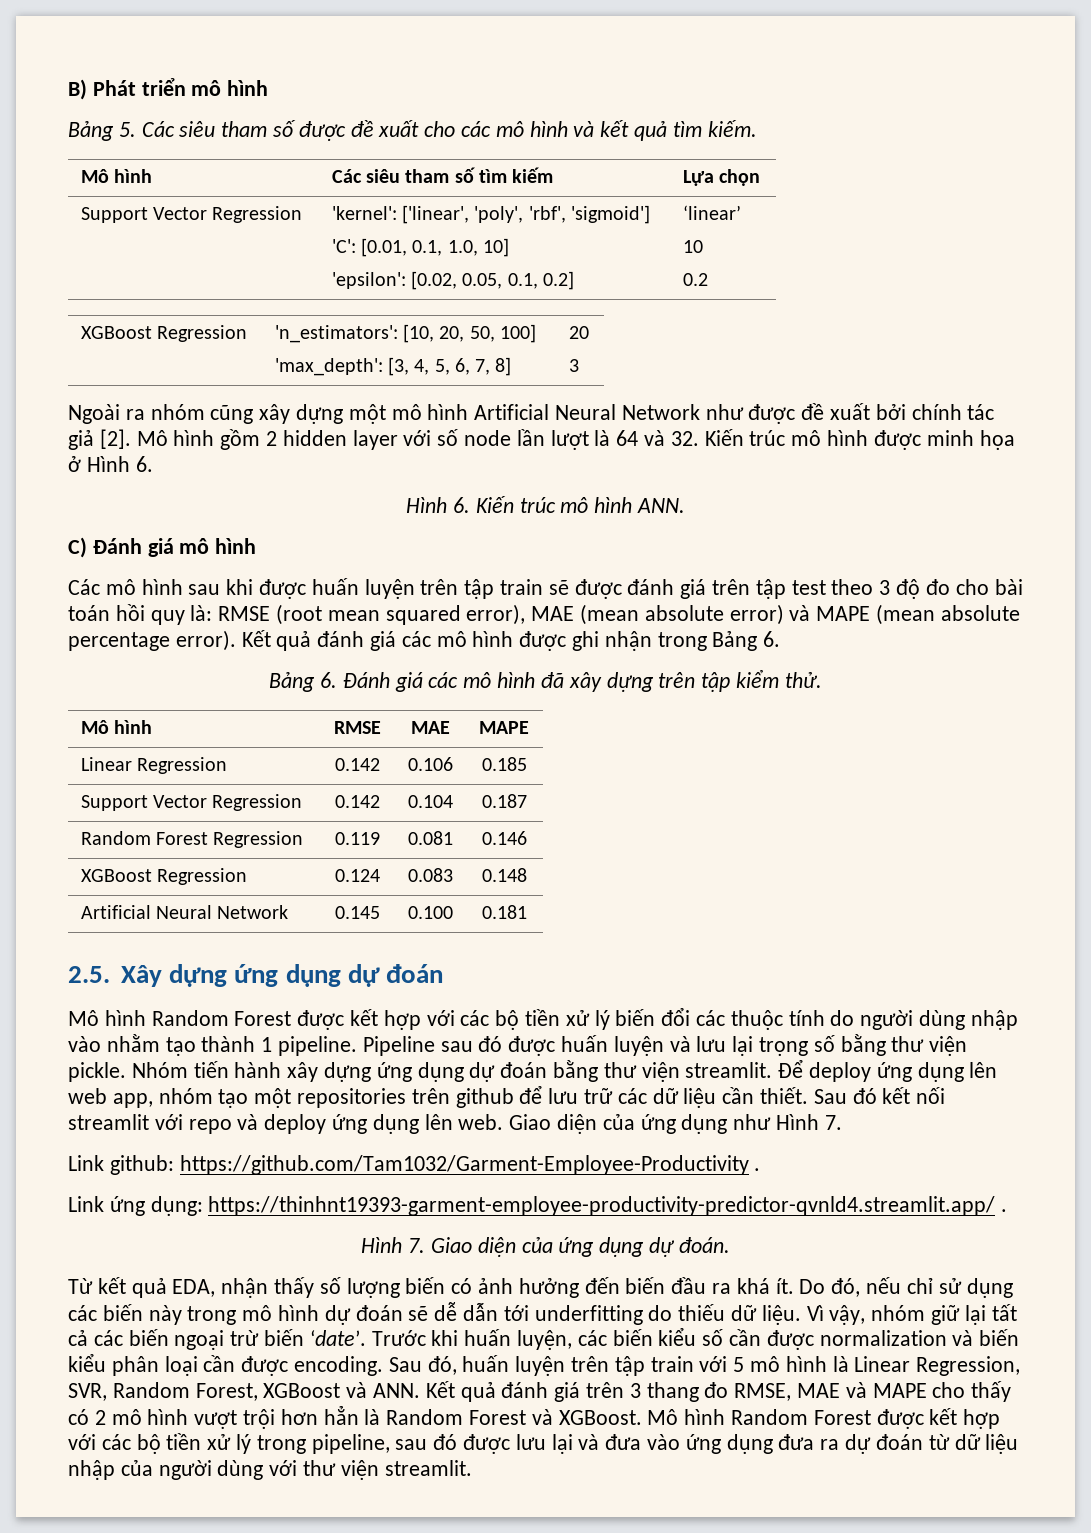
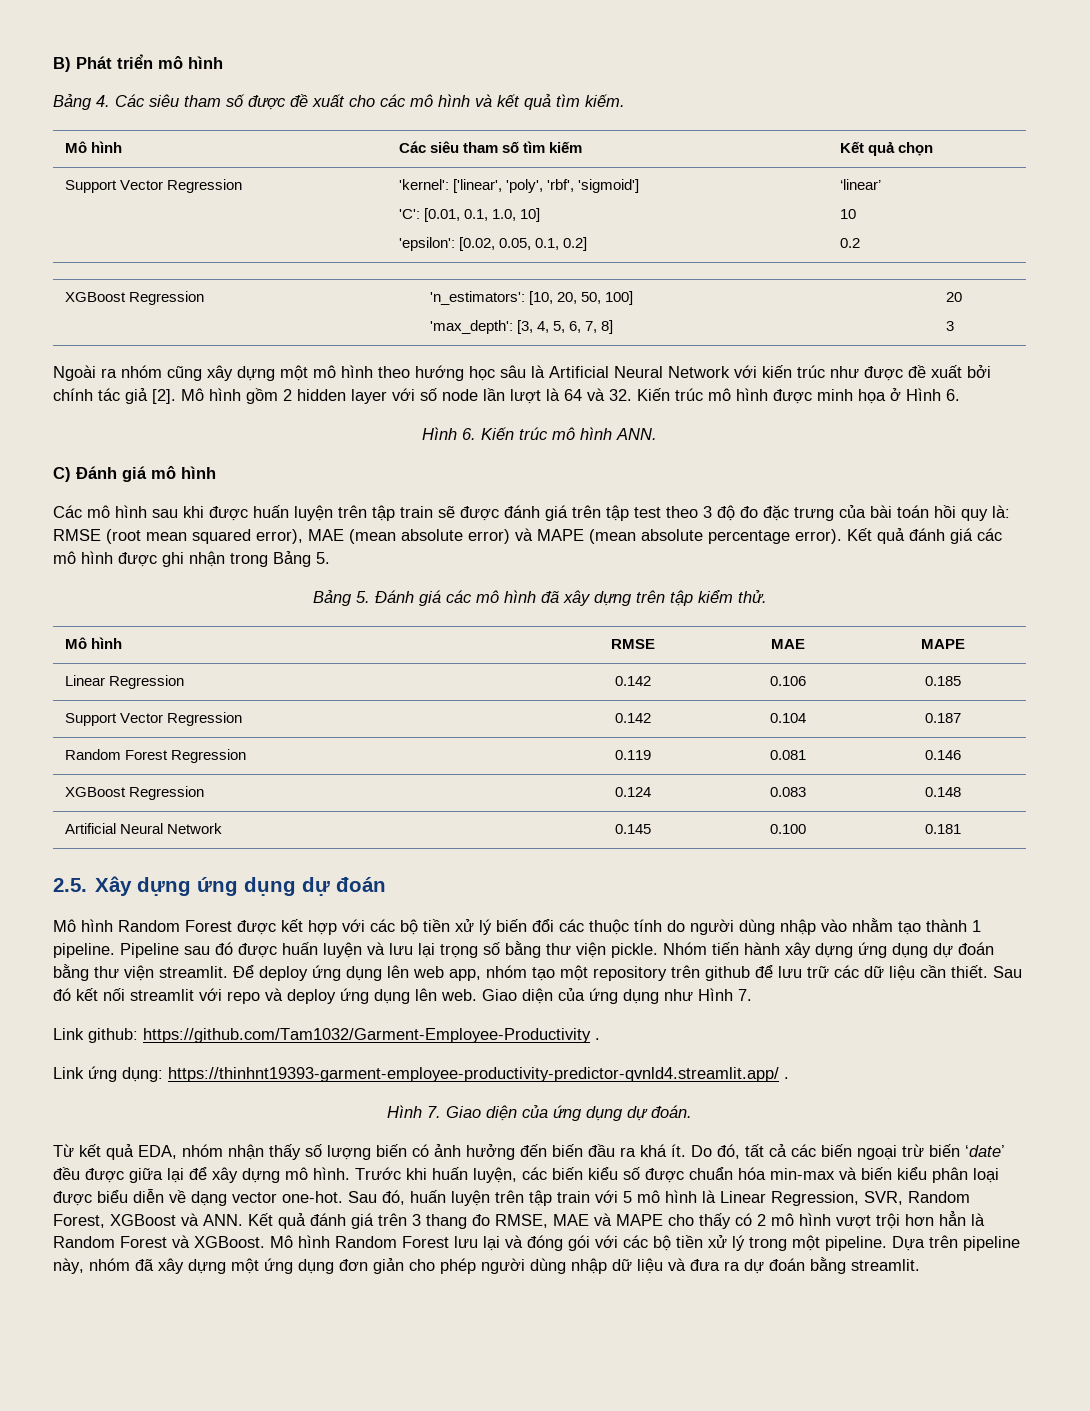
[118,122,136,137] 5. -> [96,95,110,107] 4.
[682,170,714,186] Lựa -> [839,141,895,156] Kết quả
[474,404,700,420] Artificial Neural Network -> [378,365,825,381] theo hướng học sâu là Artificial Neural Network với kiến trúc
[955,579,989,595] cho -> [763,505,866,521] đặc trưng của
[763,631,781,647] [269,672,338,692] 6. // Bảng 6. -> [316,552,330,564] [312,590,370,606] 5. // Bảng 5.
[297,1088,407,1108] repositories -> [593,966,667,981] repository
(216, 1288) none -> [182,1144,223,1157] nhóm
[866,1277,1013,1298] [68,1302,986,1325] nếu chỉ sử dụng các biến này trong mô hình dự đoán sẽ dễ dẫn tới underfitting do thiếu dữ liệu. Vì vậy, nhóm giữ lại -> (740, 1151) none
[309,1330,366,1346] ‘date’. -> [965,1145,1005,1157] [53,1167,350,1183] ‘date’ đều được giữa lại để xây dựng mô hình.
[729,1329,947,1350] cần được normalization -> [645,1167,835,1183] được chuẩn hóa min-max
[203,1355,384,1376] cần được encoding. -> [53,1189,343,1206] được biểu diễn về dạng vector one-hot.
[876,1408,1001,1429] được kết hợp -> [454,1235,590,1251] lưu lại và đóng gói
[311,1434,1019,1454] [68,1460,379,1480] pipeline, sau đó được lưu lại và đưa vào ứng dụng đưa ra dự đoán từ dữ liệu nhập của người dùng với thư viện -> [792,1235,1020,1251] [53,1257,846,1274] một pipeline. Dựa trên pipeline này, nhóm đã xây dựng một ứng dụng đơn giản cho phép người dùng nhập dữ liệu và đưa ra dự đoán bằng

